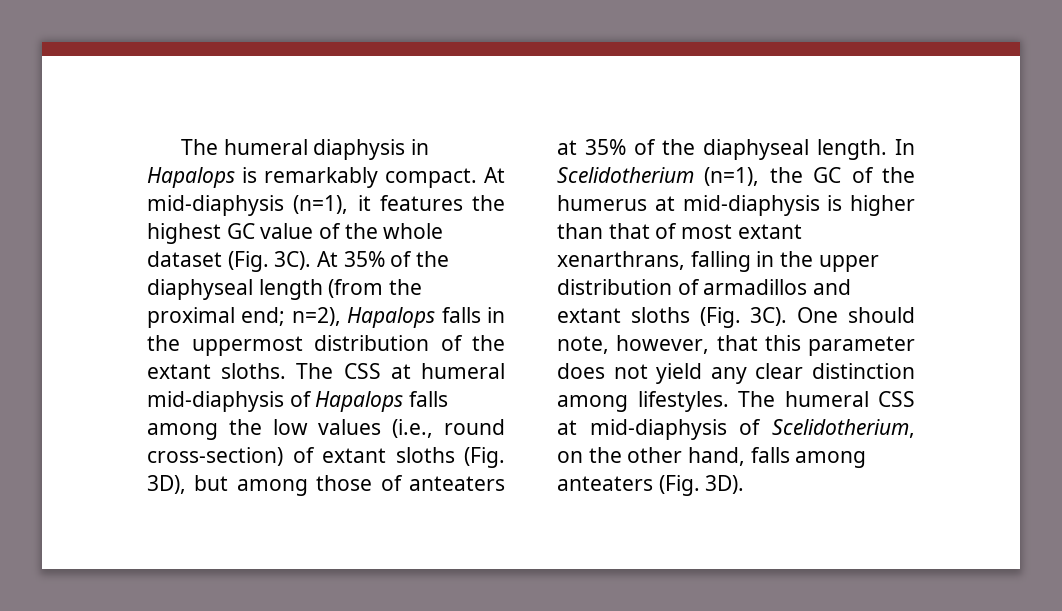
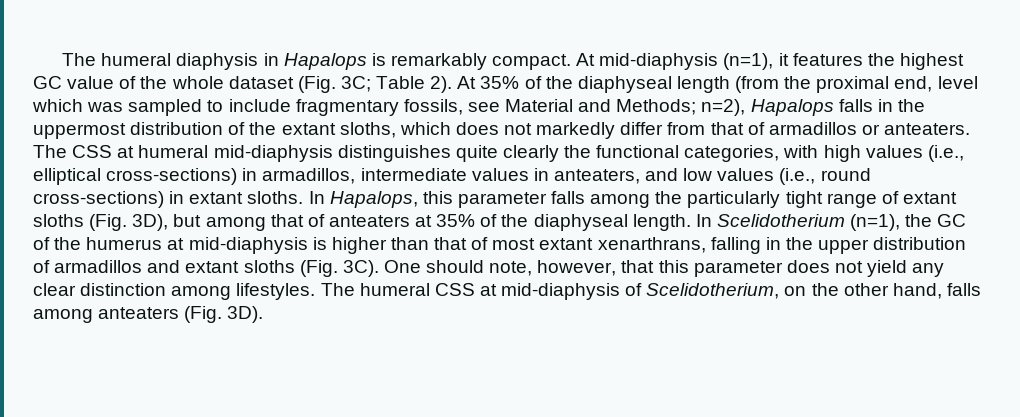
[274,251,312,270] 3C). -> [340,76,453,93] 3C; Table 2).
[241,307,286,326] end; -> [894,76,978,92] [32,99,697,116] end, level which was sampled to include fragmentary fossils, see Material and Methods;
[221,363,287,379] sloths. -> [339,122,971,139] sloths, which does not markedly differ from that of armadillos or anteaters.
[289,391,449,412] [147,419,505,440] [147,447,283,466] of Hapalops falls among the low values (i.e., round cross-section) -> [337,145,964,162] [33,168,871,185] [33,191,877,208] distinguishes quite clearly the functional categories, with high values (i.e., elliptical cross-sections) in armadillos, intermediate values in anteaters, and low values (i.e., round cross-sections) in extant sloths. In Hapalops, this parameter falls among the particularly tight range
[316,475,373,491] those -> [270,214,304,227] that

